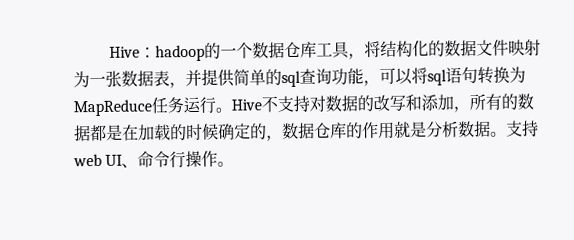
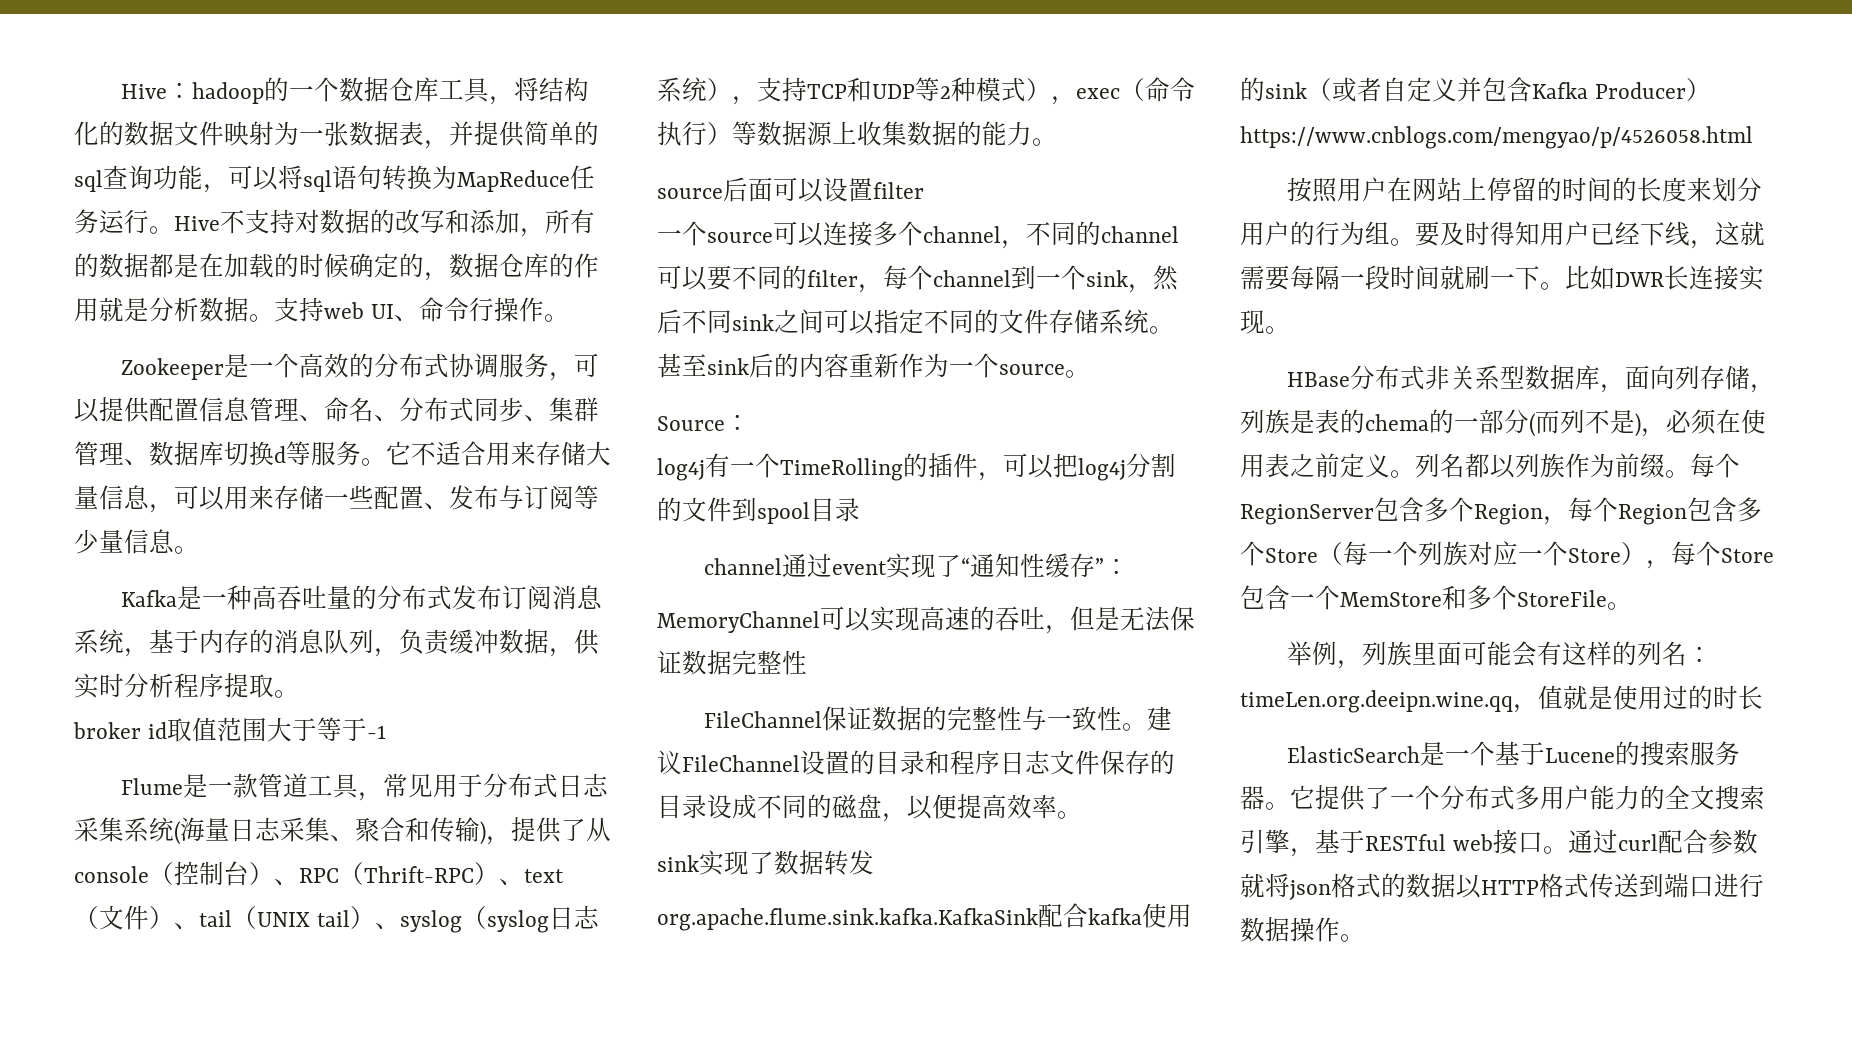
(235, 164) none -> [121,353,600,381] [74,397,599,423] [74,441,611,466] [74,485,599,513] [74,529,199,554] [121,585,603,610] [74,629,599,657] [74,673,299,699] [73,717,386,742] [121,773,610,801] [74,817,611,845] [74,861,564,886] [74,905,600,933] [657,77,1195,105] [657,121,1057,146] [657,177,924,203] [657,221,1179,249] [657,265,1178,293] [657,309,1174,335] [657,353,1090,378] [657,414,750,431] [657,453,1176,481] [657,497,860,524] [704,553,1130,579] [657,606,1195,634] [657,650,807,675] [704,706,1173,731] [657,750,1175,775] [657,794,1082,822] [657,850,874,876] [657,903,1192,931] [1240,77,1711,102] [1240,126,1753,149] [1287,177,1763,203] [1240,221,1765,249] [1240,265,1764,291] [1240,310,1290,334] [1287,365,1776,393] [1240,409,1766,437] [1240,453,1740,479] [1240,497,1762,525] [1240,541,1774,569] [1240,585,1632,610] [1287,641,1713,669] [1240,685,1763,713] [1287,741,1741,766] [1240,785,1765,811] [1240,829,1758,857] [1240,873,1764,900] [1240,917,1365,942] // Zookeeper是一个高效的分布式协调服务，可以提供配置信息管理、命名、分布式同步、集群管理、数据库切换d等服务。它不适合用来存储大量信息，可以用来存储一些配置、发布与订阅等少量信息。 // Kafka是一种高吞吐量的分布式发布订阅消息系统，基于内存的消息队列，负责缓冲数据，供实时分析程序提取。 // broker id取值范围大于等于-1 // Flume是一款管道工具，常见用于分布式日志采集系统(海量日志采集、聚合和传输)，提供了从console（控制台）、RPC（Thrift-RPC）、text（文件）、tail（UNIX tail）、syslog（syslog日志系统），支持TCP和UDP等2种模式），exec（命令执行）等数据源上收集数据的能力。 // source后面可以设置filter // 一个source可以连接多个channel，不同的channel可以要不同的filter，每个channel到一个sink，然后不同sink之间可以指定不同的文件存储系统。甚至sink后的内容重新作为一个source。 // Source： // log4j有一个TimeRolling的插件，可以把log4j分割的文件到spool目录 // channel通过event实现了“通知性缓存”： // MemoryChannel可以实现高速的吞吐，但是无法保证数据完整性 // FileChannel保证数据的完整性与一致性。建议FileChannel设置的目录和程序日志文件保存的目录设成不同的磁盘，以便提高效率。 // sink实现了数据转发 // org.apache.flume.sink.kafka.KafkaSink配合kafka使用的sink（或者自定义并包含Kafka Producer）https://www.cnblogs.com/mengyao/p/4526058.html // 按照用户在网站上停留的时间的长度来划分用户的行为组。要及时得知用户已经下线，这就需要每隔一段时间就刷一下。比如DWR长连接实现。 // HBase分布式非关系型数据库，面向列存储，列族是表的chema的一部分(而列不是)，必须在使用表之前定义。列名都以列族作为前缀。每个RegionServer包含多个Region，每个Region包含多个Store（每一个列族对应一个Store），每个Store包含一个MemStore和多个StoreFile。 // 举例，列族里面可能会有这样的列名：timeLen.org.deeipn.wine.qq，值就是使用过的时长 // ElasticSearch是一个基于Lucene的搜索服务器。它提供了一个分布式多用户能力的全文搜索引擎，基于RESTful web接口。通过curl配合参数就将json格式的数据以HTTP格式传送到端口进行数据操作。

